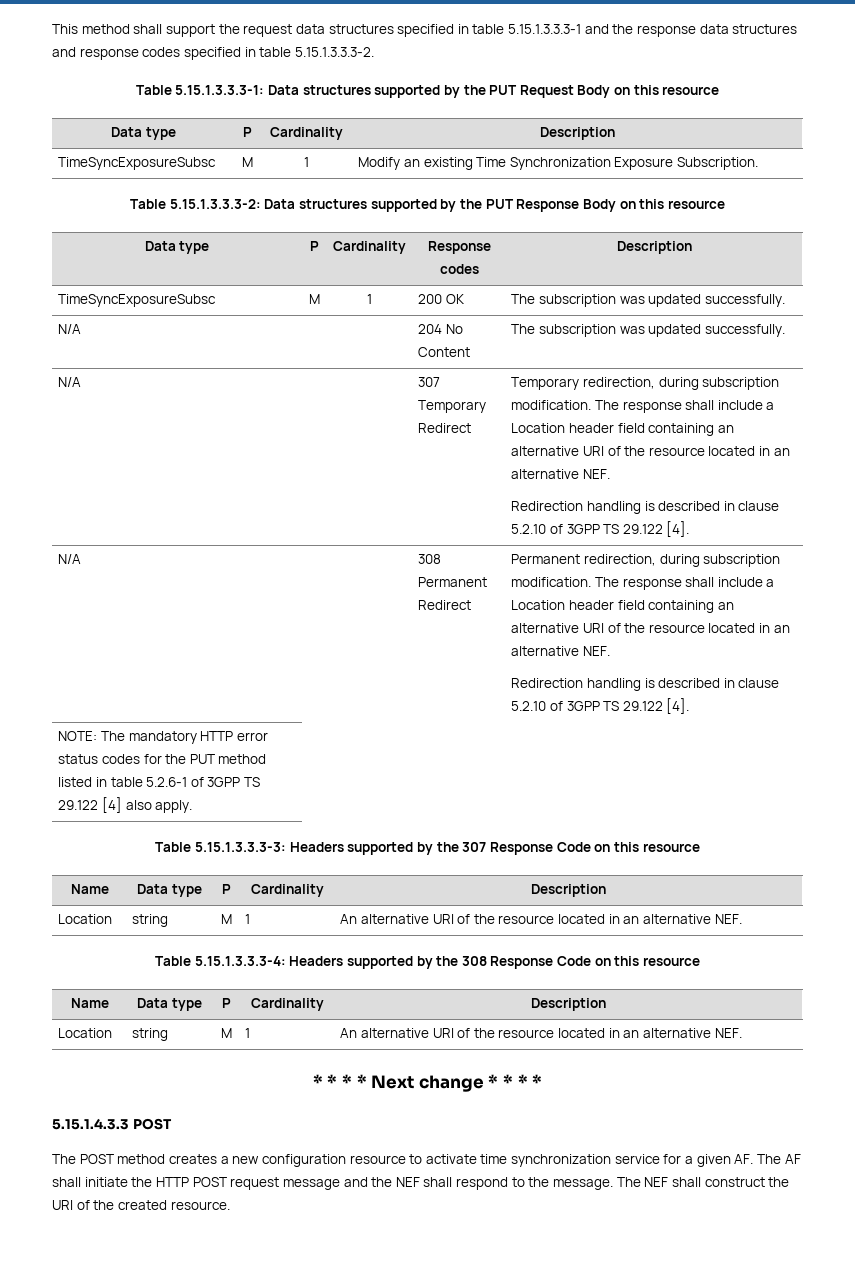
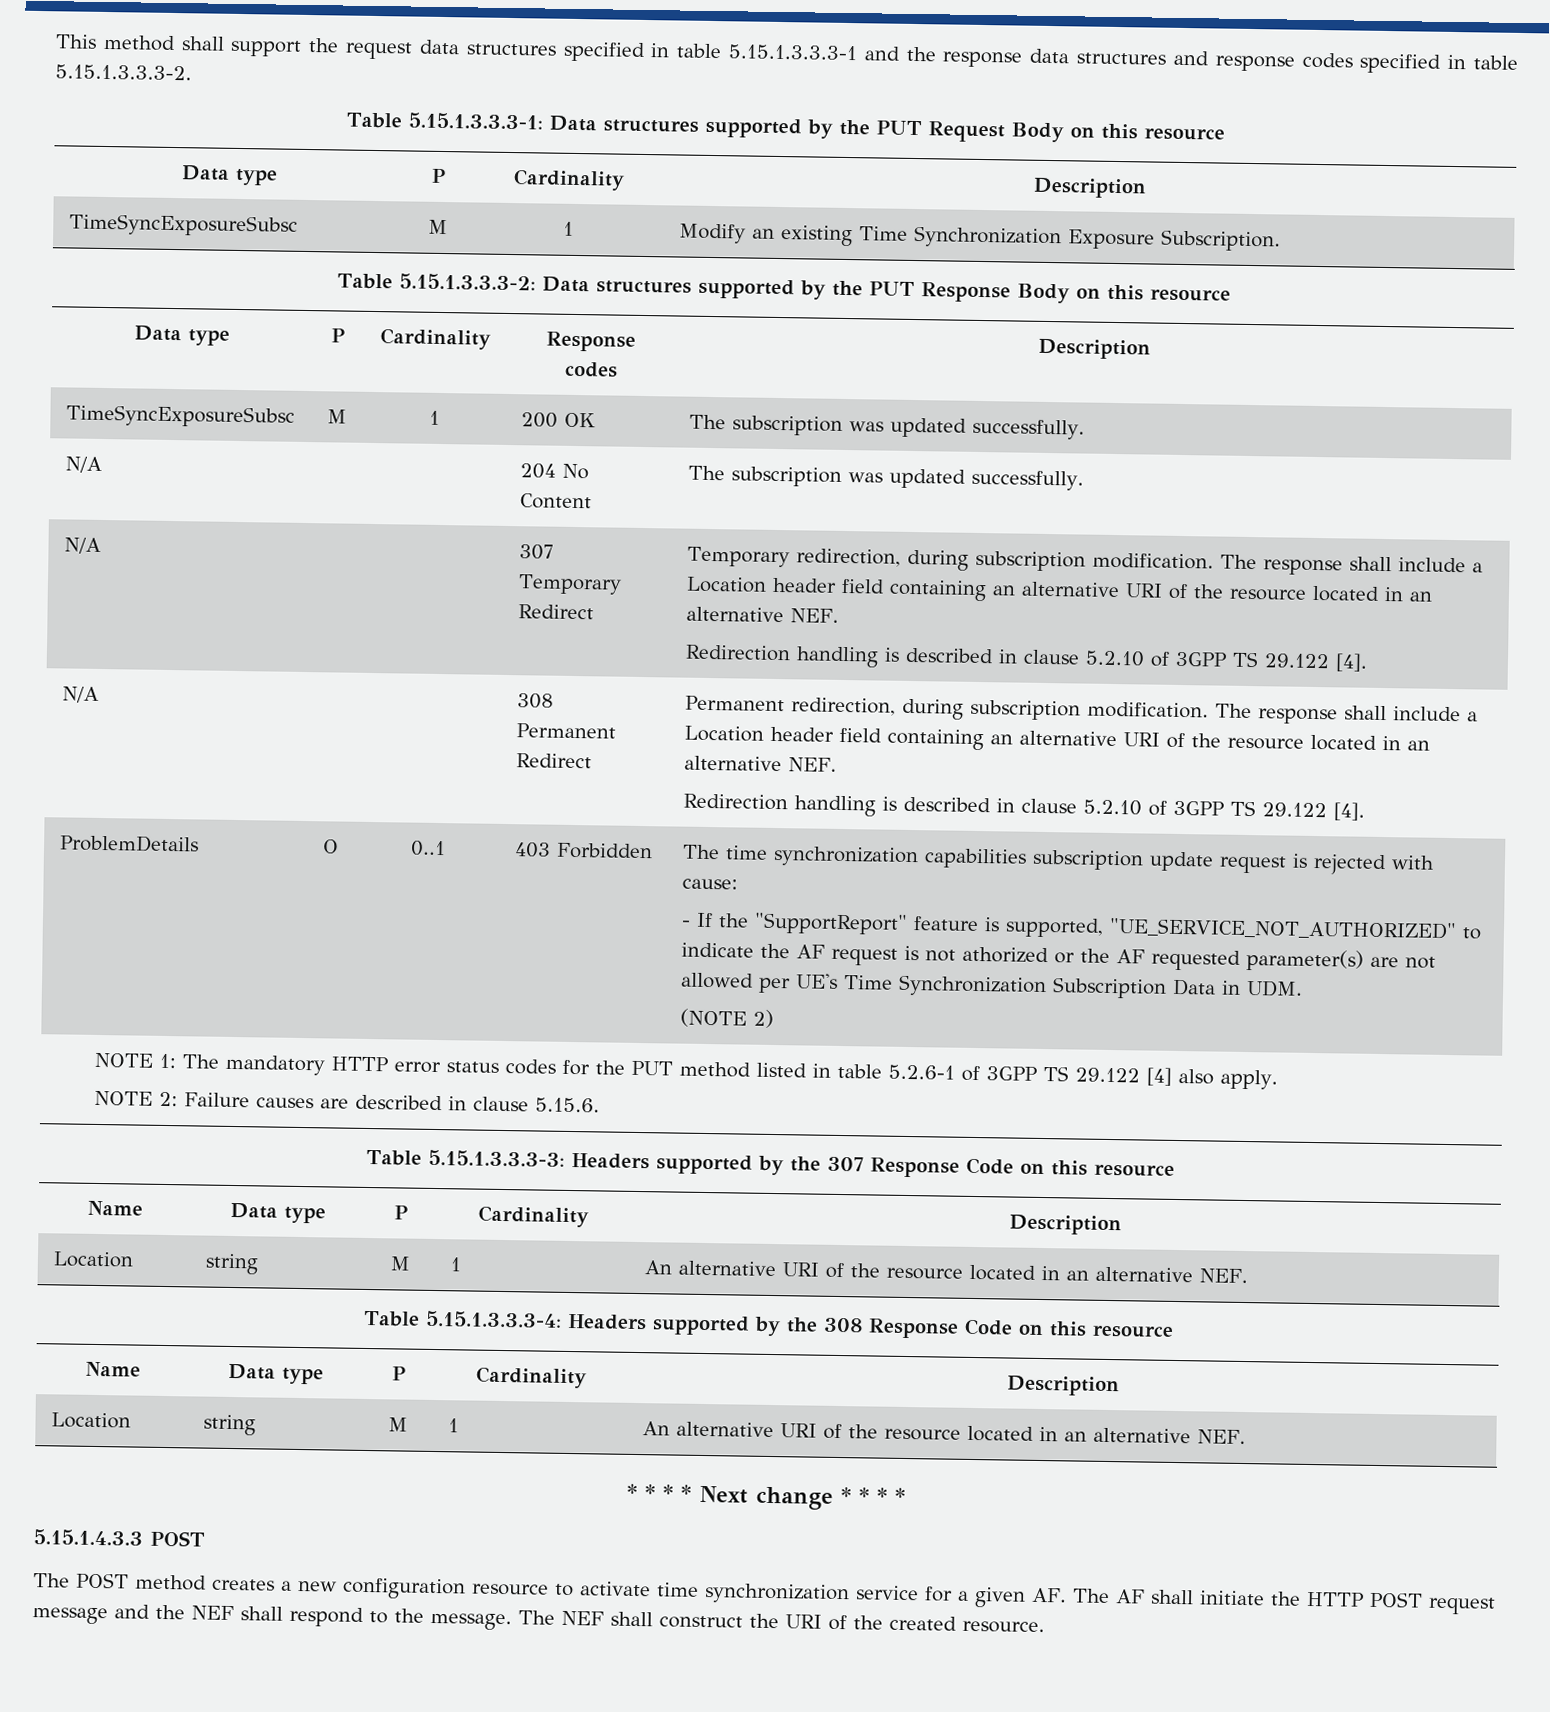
[58,731,98,741] NOTE: -> [59,834,199,853] [322,839,339,854] [410,840,446,857] [513,842,653,860] [681,844,1435,876] [681,878,738,890] [680,912,1482,941] [680,942,1436,972] [680,972,1303,999] [679,1008,774,1028] [93,1052,176,1069] ProblemDetails | O | 0..1 | 403 Forbidden | The time synchronization capabilities subscription update request is rejected with cause: // - If the "SupportReport" feature is supported, "UE_SERVICE_NOT_AUTHORIZED" to indicate the AF request is not athorized or the AF requested parameter(s) are not allowed per UE's Time Synchronization Subscription Data in UDM. // (NOTE 2) // NOTE 1:
(193, 806) none -> [93,1090,600,1113] // NOTE 2: Failure causes are described in clause 5.15.6.

